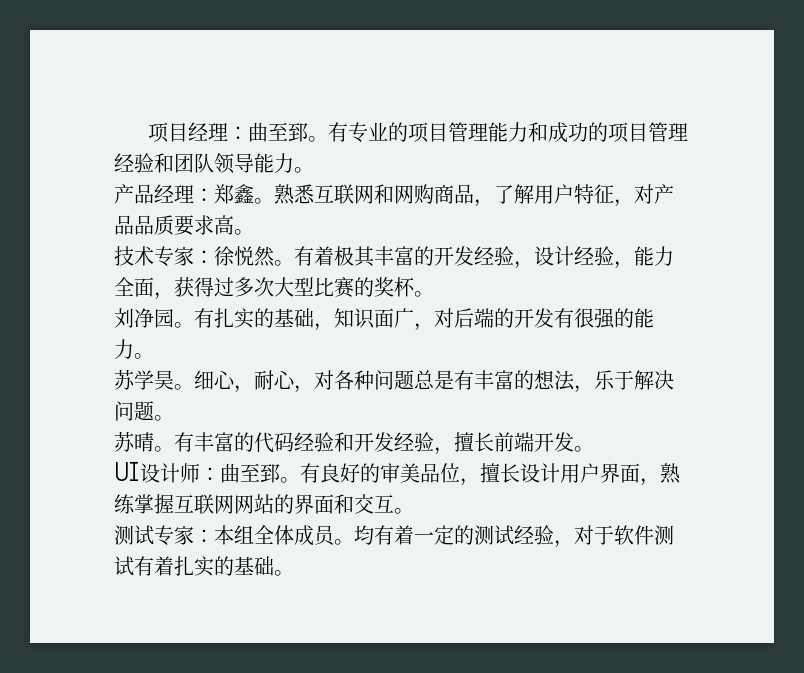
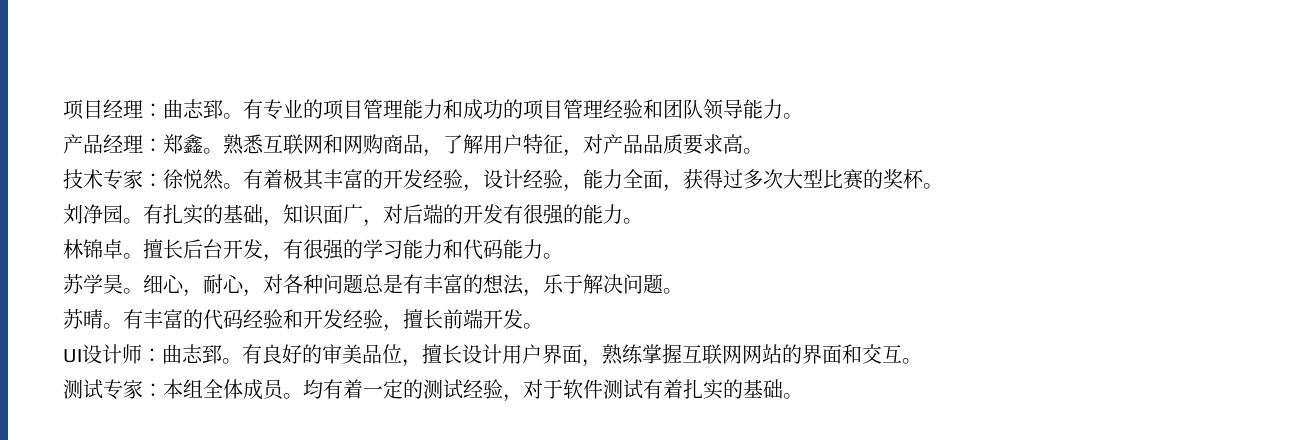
[268,122,289,141] 至 -> [183,99,204,118] 志
(154, 356) none -> [63,239,563,262] // 林锦卓。擅长后台开发，有很强的学习能力和代码能力。
[240,463,260,482] 至 -> [182,344,203,363] 志

